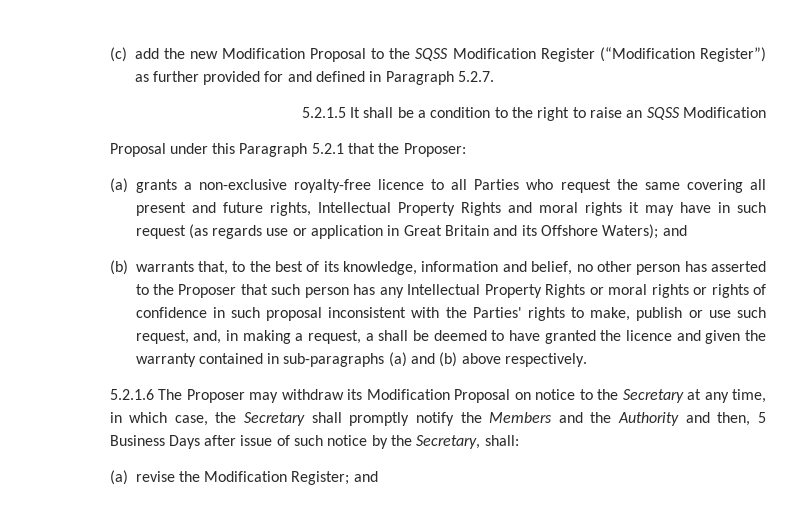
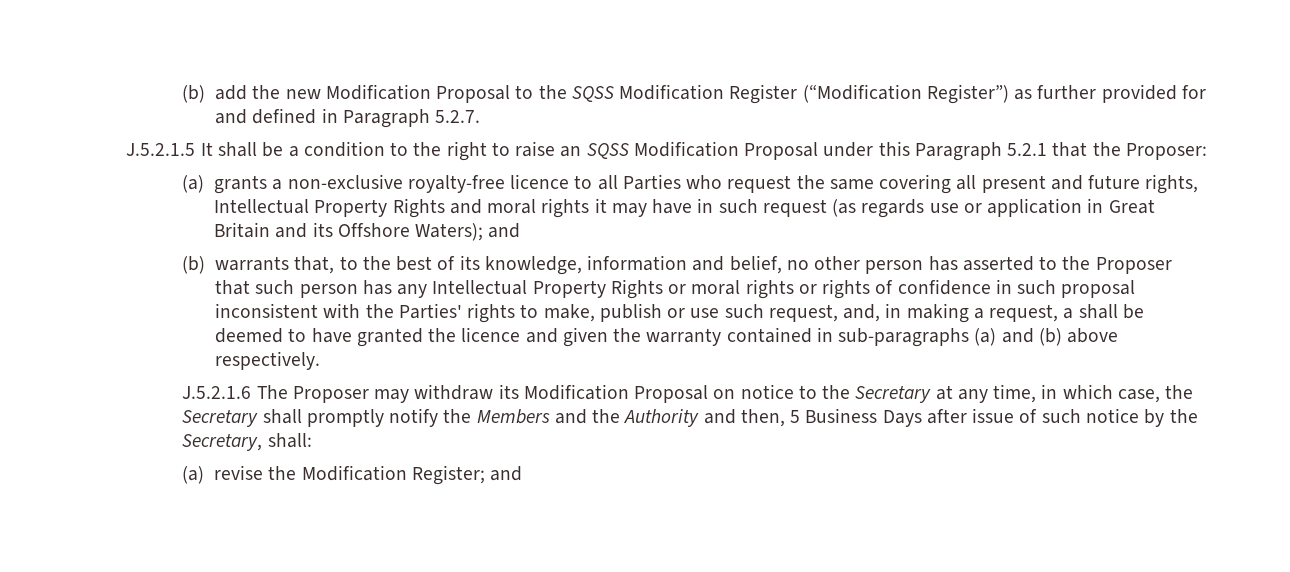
[109,47,127,62] (c) -> [182,85,206,103] (b)
[301,107,346,118] 5.2.1.5 -> [126,143,196,156] J.5.2.1.5
(767, 112) // -> (739, 149) none
[109,389,154,400] 5.2.1.6 -> [182,386,252,399] J.5.2.1.6

